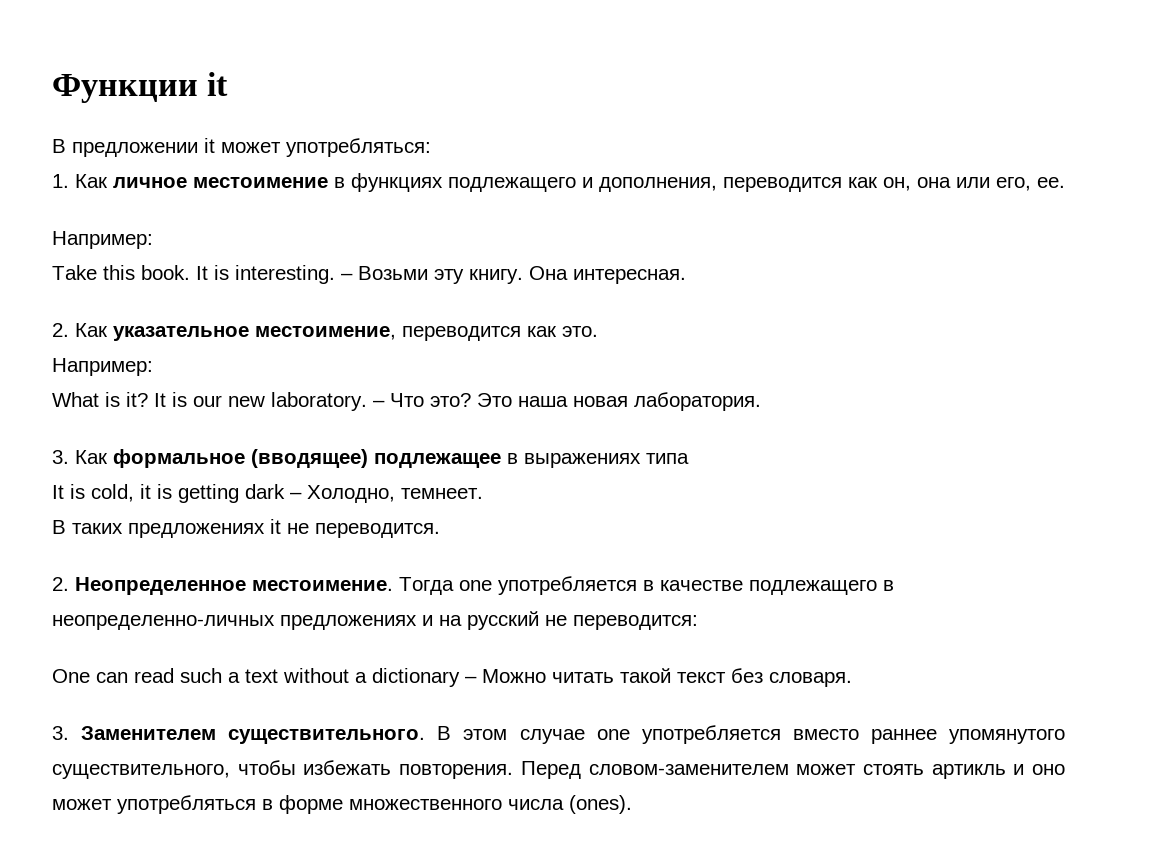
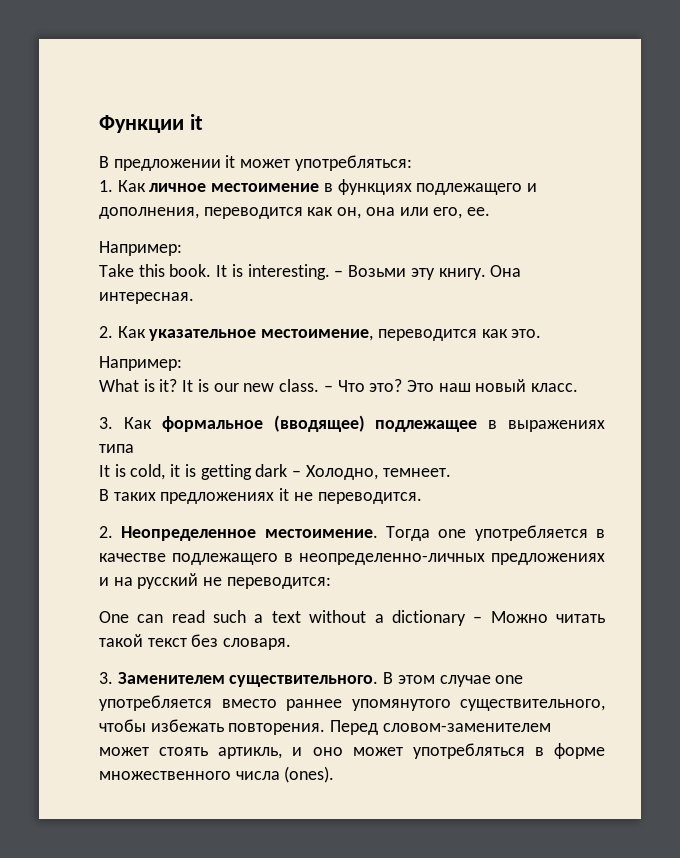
[271,392,367,411] laboratory. -> [279,379,320,392] class.
[518,392,761,411] наша новая лаборатория. -> [438,379,579,392] наш новый класс.
[931,764,1006,779] артикль -> [218,747,283,759] артикль,

